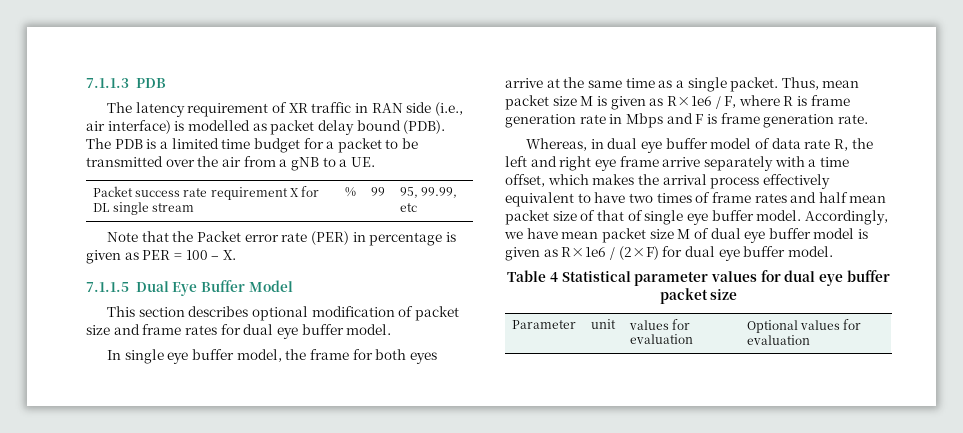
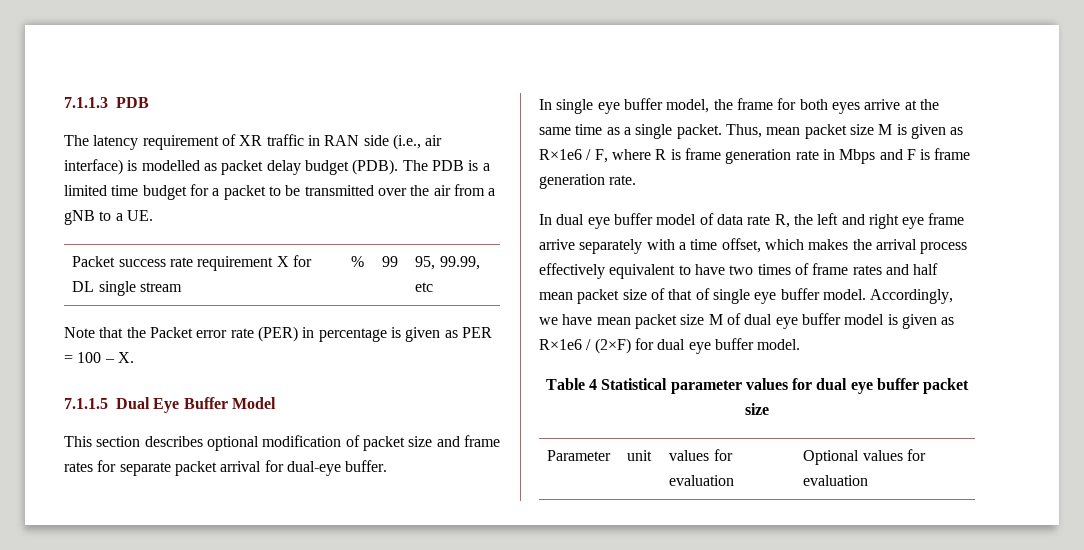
[356,120,401,131] bound -> [304,160,349,175] budget
[243,324,392,339] dual eye buffer model. -> [119,460,388,476] separate packet arrival for dual-eye buffer.
[526,138,604,151] Whereas, in -> [539,214,552,225] In

